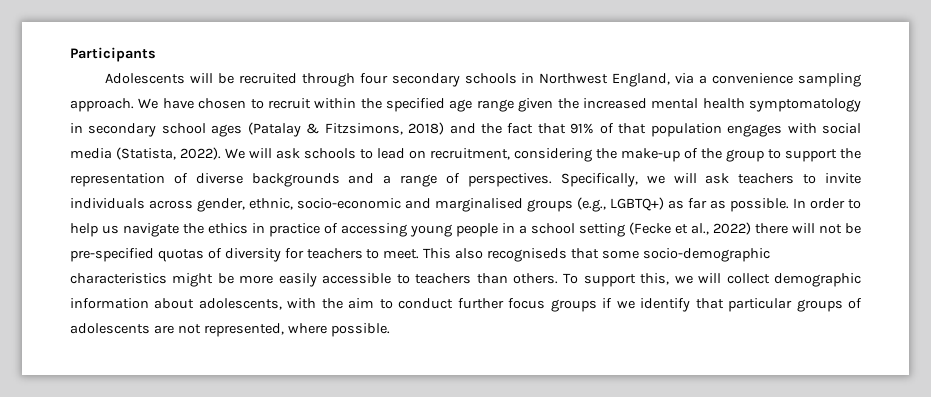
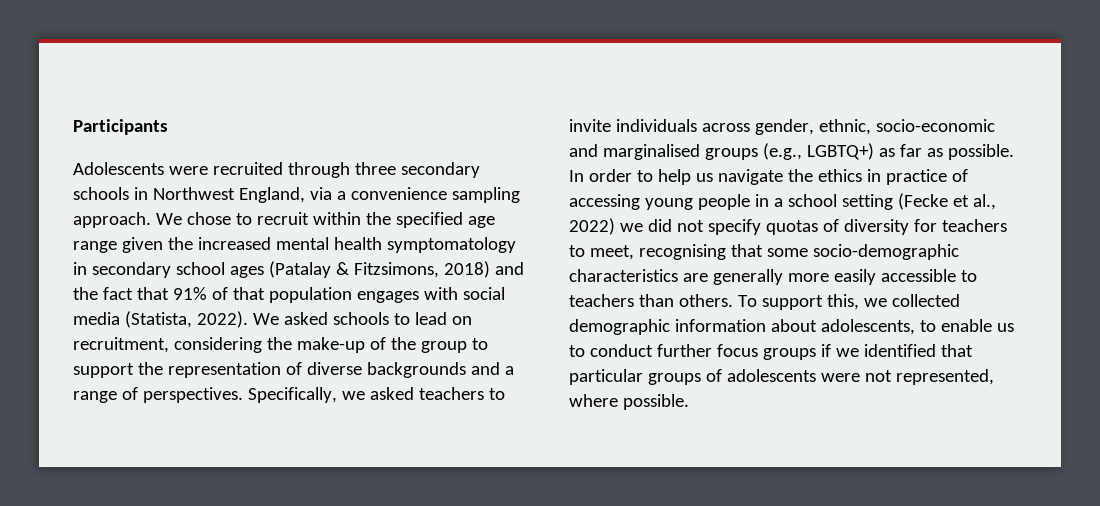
[189,73,234,84] will be -> [168,166,208,175] were
[359,73,388,84] four -> [354,162,396,175] three
[162,98,247,109] have chosen -> [186,212,231,225] chose
[249,148,300,159] will ask -> [283,312,328,325] asked
[673,173,730,184] will ask -> [369,387,414,400] asked
[755,223,861,234] [70,248,154,262] there will not be pre-specified -> [619,219,761,235] we did not specify
[383,248,568,262] meet. This also recogniseds -> [589,244,726,260] meet, recognising
[172,273,234,287] might be -> [682,269,783,285] are generally
[698,273,770,284] will collect -> [891,294,960,307] collected
[287,298,375,309] with the aim -> [919,319,1014,332] to enable us
[640,298,691,312] identify -> [863,344,936,357] identified
[153,325,174,334] are -> [820,373,860,382] were

